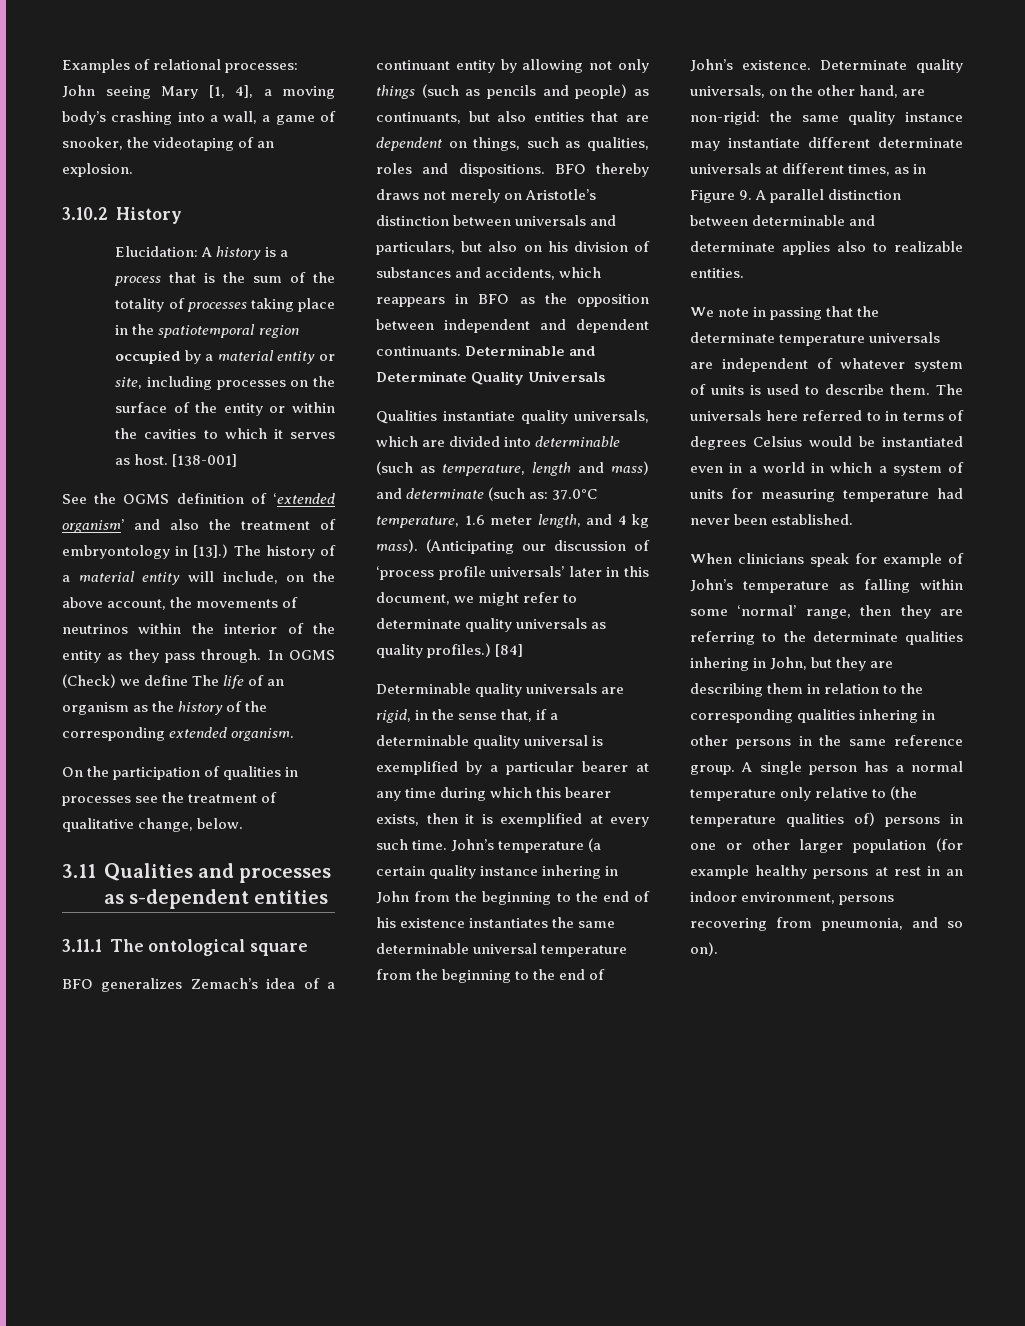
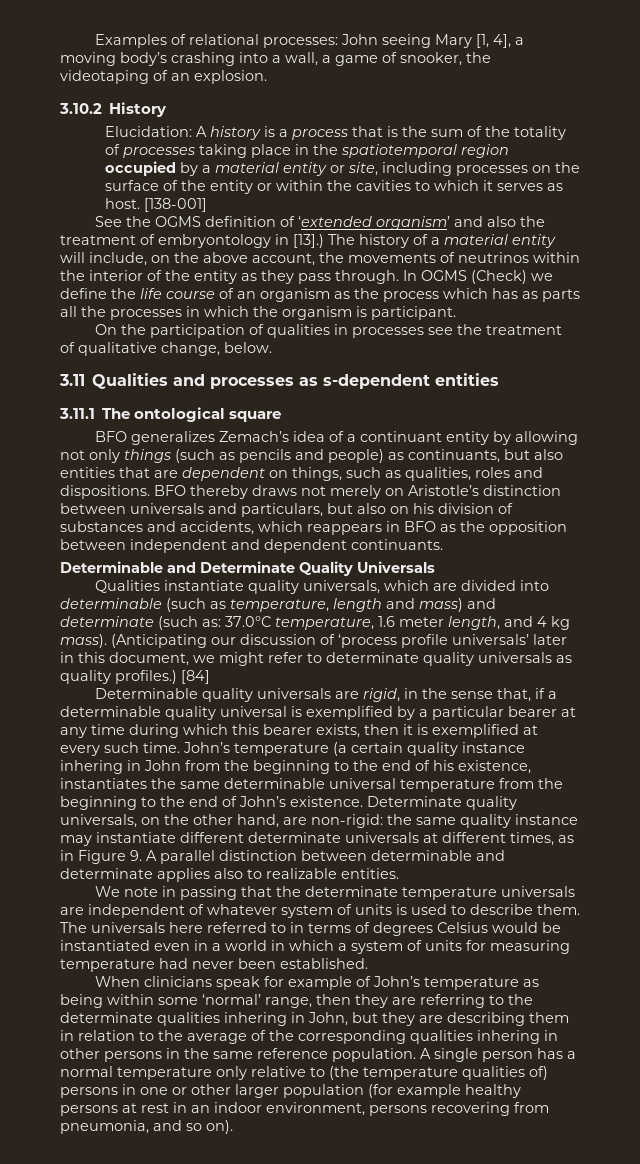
[192,675,245,689] The life -> [111,288,215,299] the life course
[178,701,268,715] [62,727,295,741] history of the corresponding extended organism. -> [383,288,580,302] [60,306,456,320] process which has as parts all the processes in which the organism is participant.
(461, 351) none -> (443, 544) //
[400,918,466,928] existence -> [458,760,531,774] existence,
[864,579,910,593] falling -> [60,994,103,1008] being
(924, 688) none -> [187,1030,294,1044] average of the
[690,765,735,775] group. -> [332,1048,416,1062] population.

